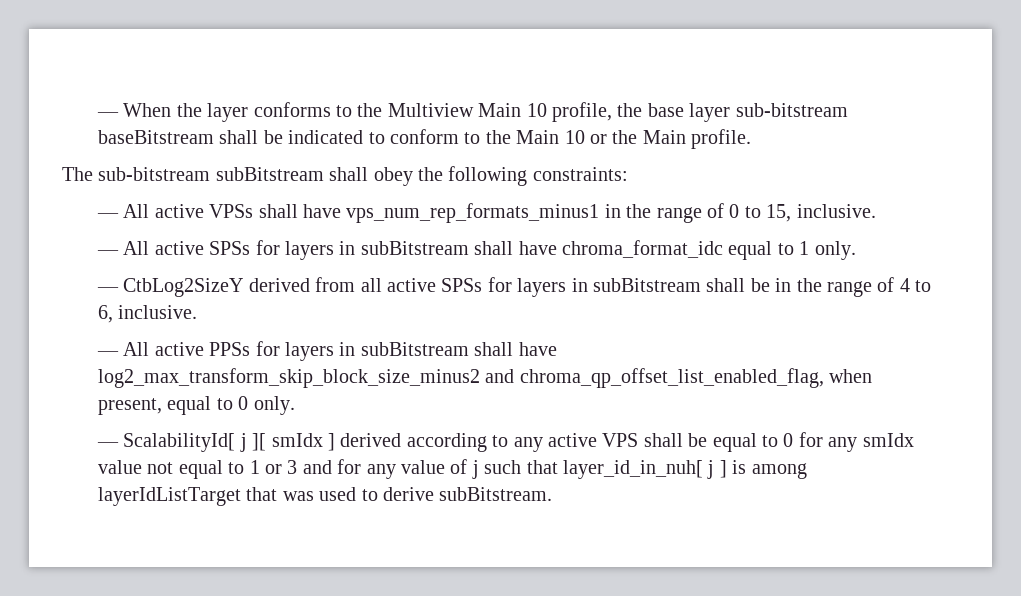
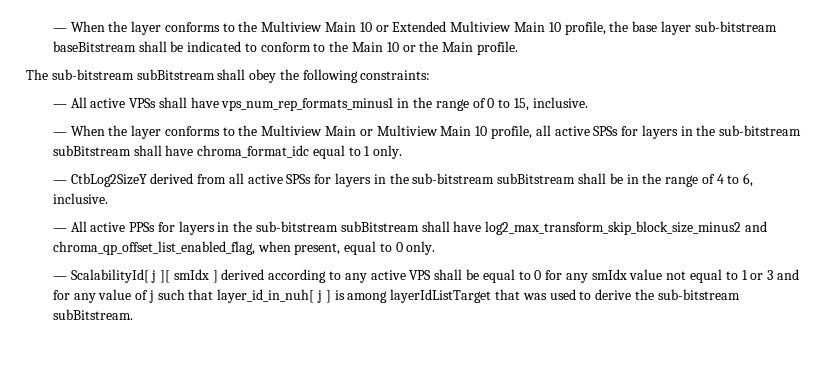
(547, 110) none -> [375,21,561,32] or Extended Multiview Main 10
[123,240,356,260] All active SPSs for layers in -> [70,125,802,139] When the layer conforms to the Multiview Main or Multiview Main 10 profile, all active SPSs for layers in the sub-bitstream
(588, 285) none -> [389,173,495,184] the sub-bitstream
(356, 349) none -> [233,221,339,232] the sub-bitstream
(434, 494) none -> [634,289,740,300] the sub-bitstream

